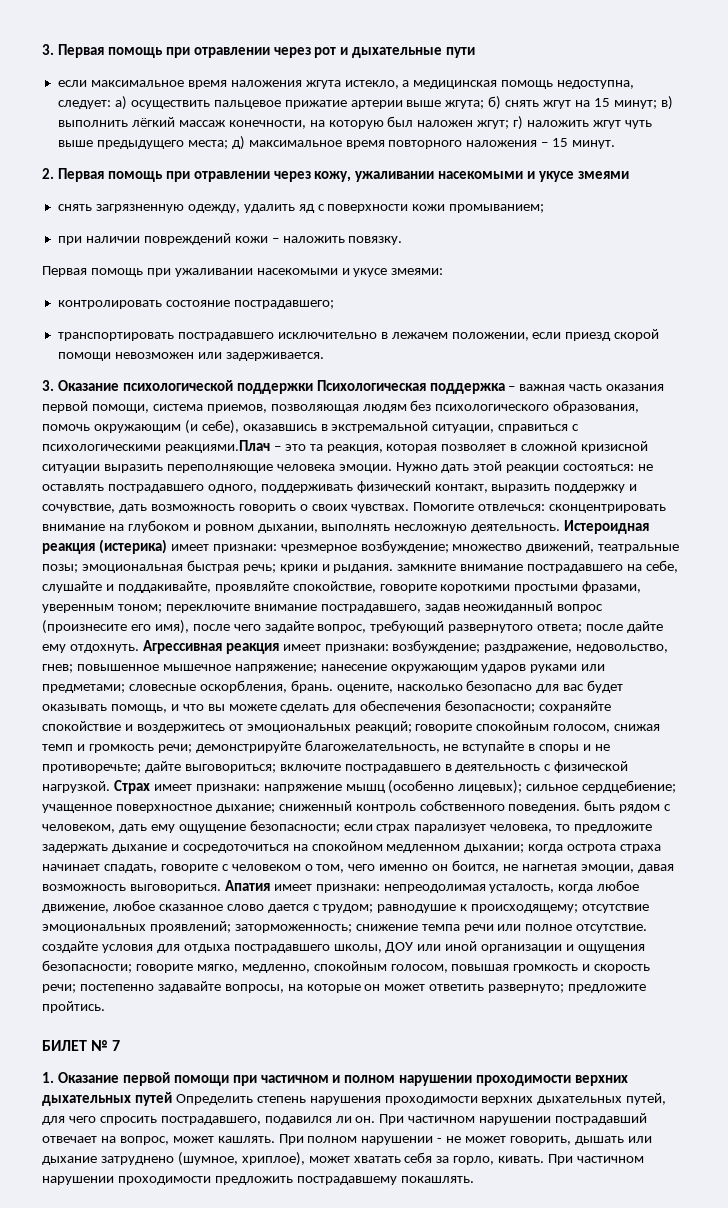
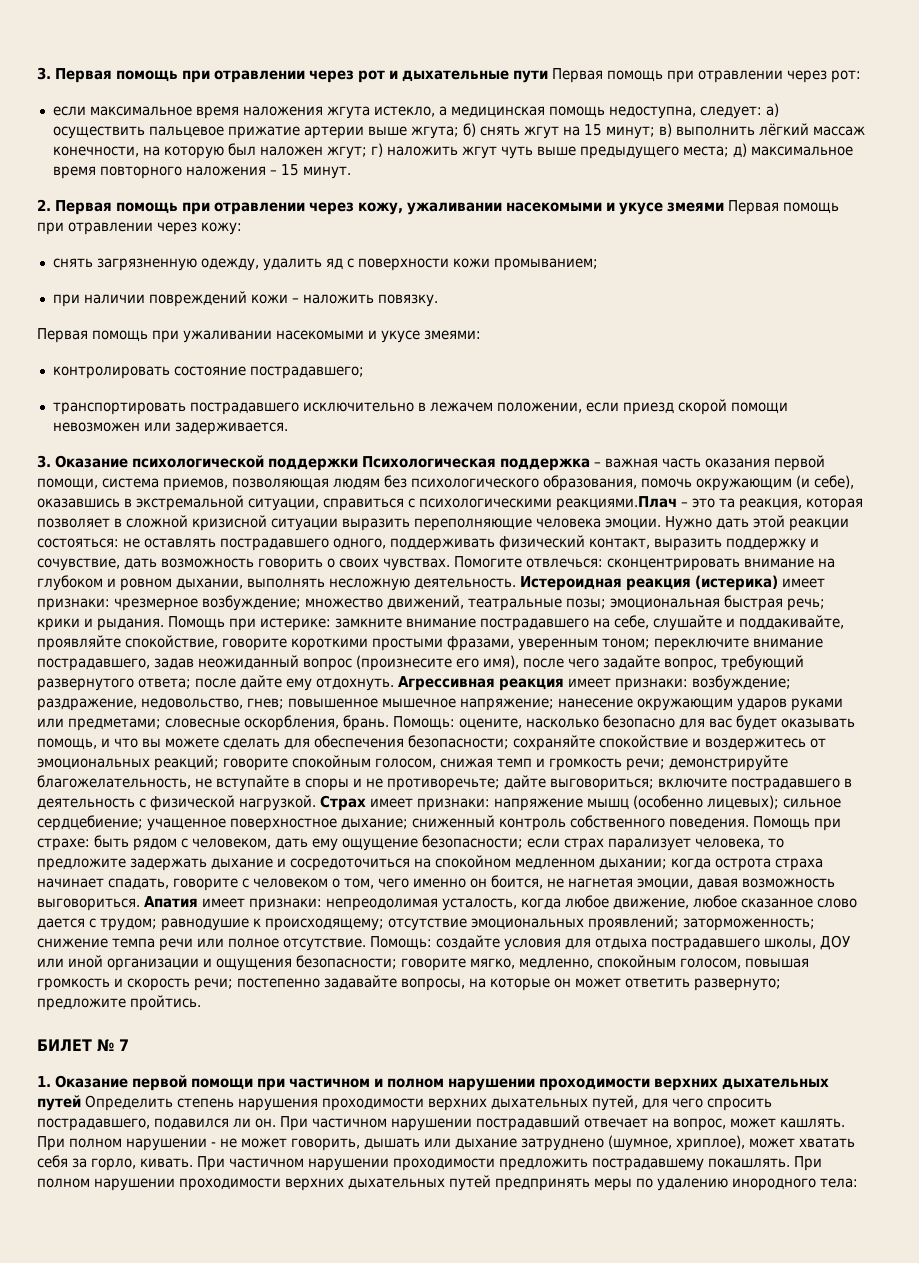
(476, 52) none -> [552,68,861,83] Первая помощь при отравлении через рот:
(630, 175) none -> [728,200,839,215] [37,222,242,235] Первая помощь при отравлении через кожу:
(394, 568) none -> [168,616,331,631] Помощь при истерике:
(333, 686) none -> [393,716,455,730] Помощь:
(581, 808) none -> [753,816,841,831] [37,838,90,851] Помощь при страхе:
(648, 928) none -> [370,936,432,950] Помощь:
(474, 1179) none -> [794,1156,822,1171] [37,1175,858,1191] При полном нарушении проходимости верхних дыхательных путей предпринять меры по удалению инородного тела:

